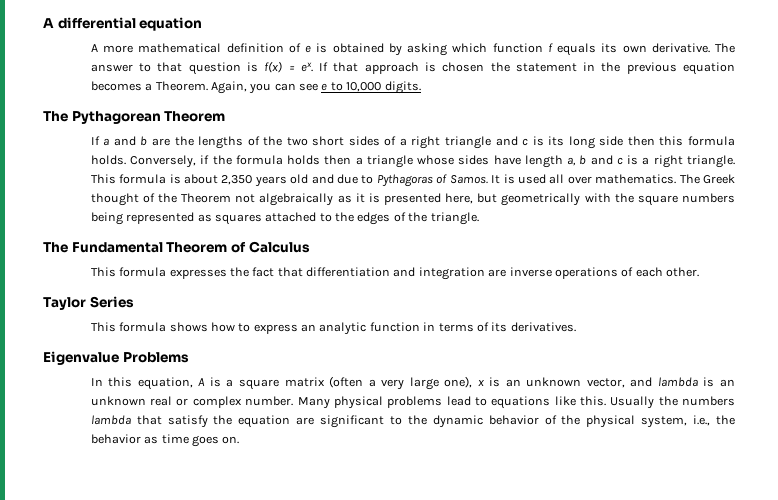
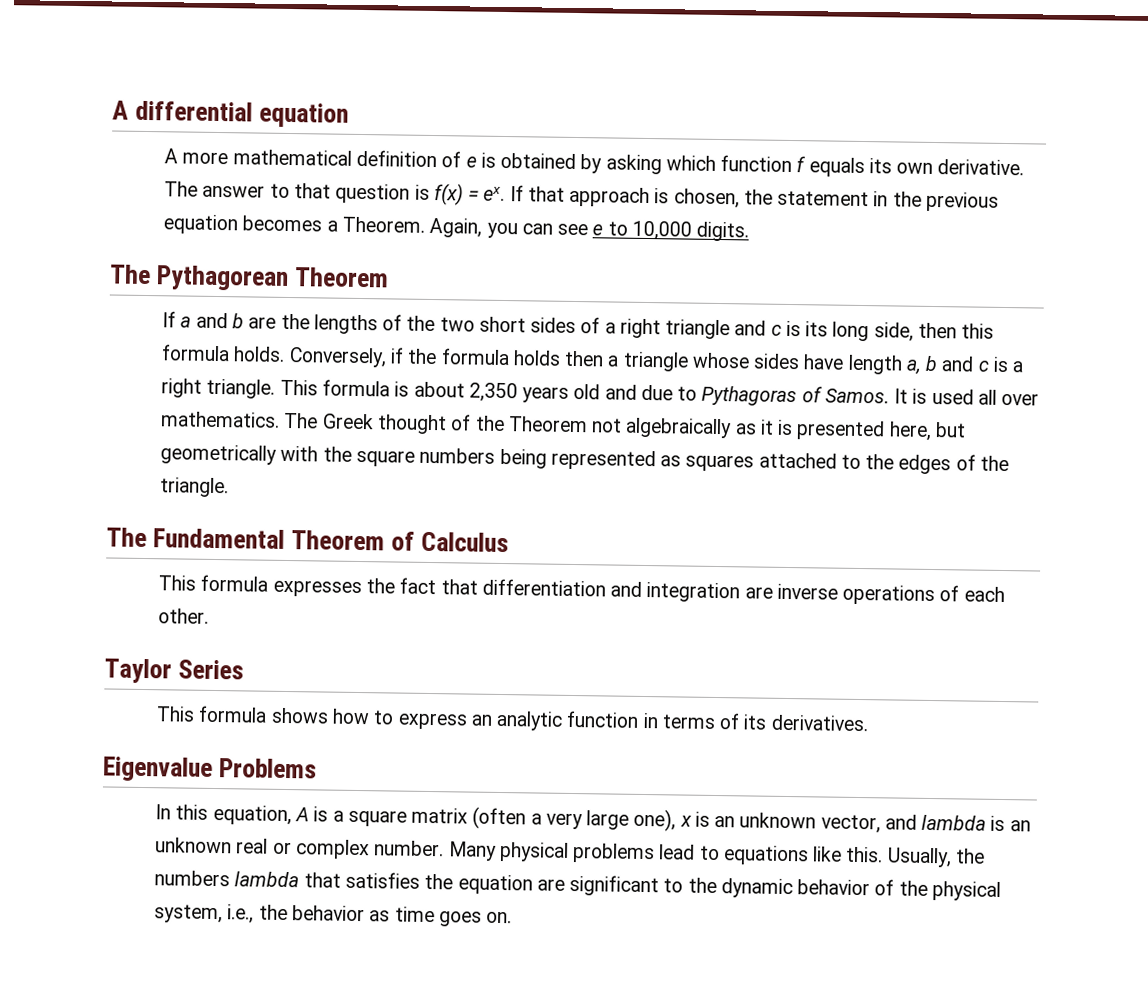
[442,62,485,72] chosen -> [673,188,740,209] chosen,
[599,136,624,146] side -> [873,322,914,342] side,
[610,396,655,409] Usually -> [886,847,952,868] Usually,
[167,415,208,428] satisfy -> [344,871,420,889] satisfies

